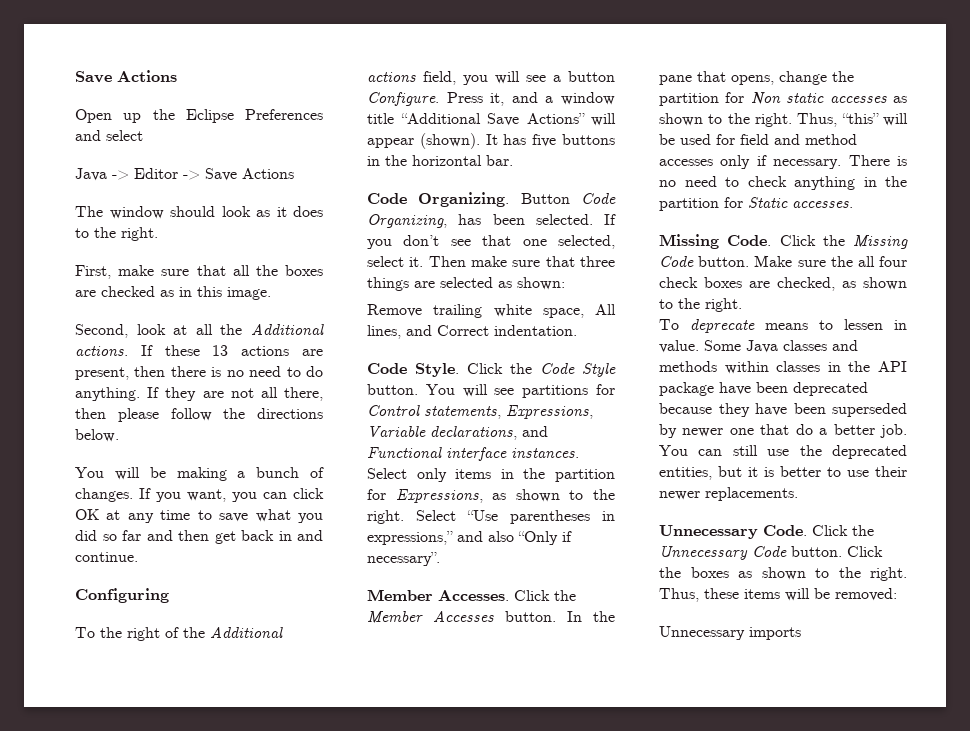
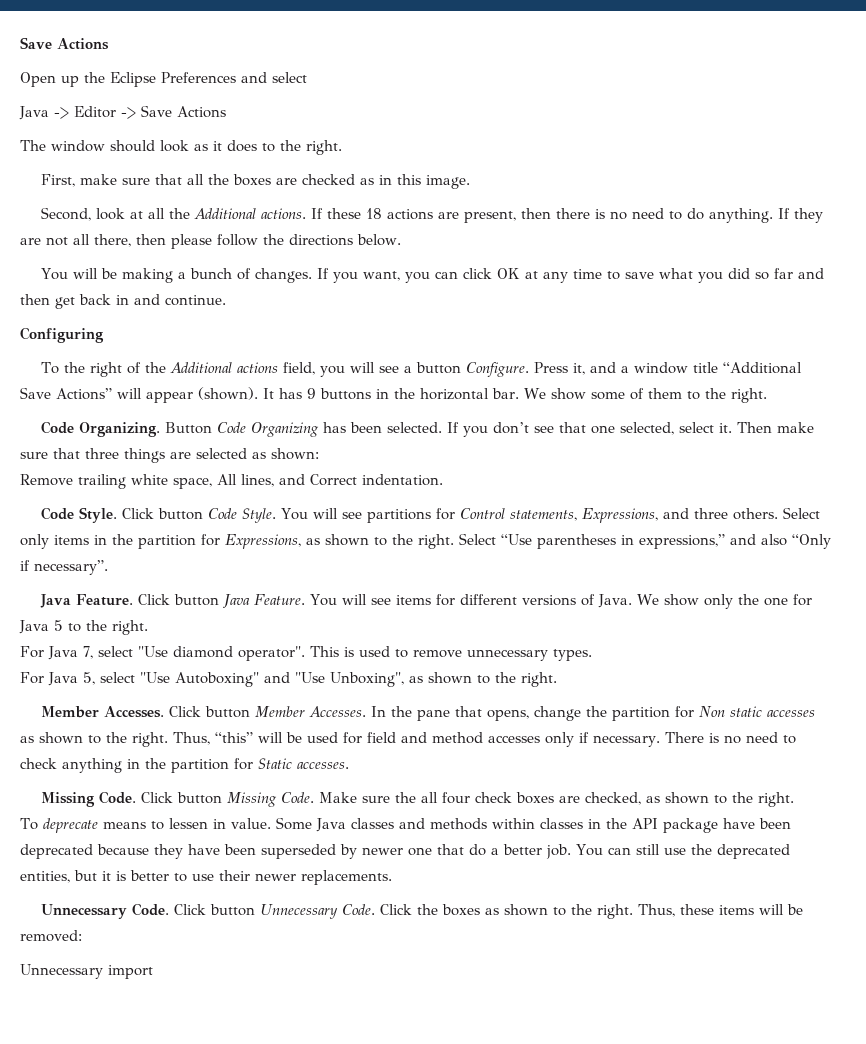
[212,345,229,356] 13 -> [366,208,383,219] 18
[532,134,557,147] five -> [307,388,316,399] 9
(513, 160) none -> [523,388,767,403] We show some of them to the right.
[367,214,447,228] Organizing, -> [251,422,320,437] Organizing
[510,363,616,377] [367,384,418,395] the Code Style button. -> [158,508,277,523] button Code Style.
[367,426,548,440] [367,447,579,461] Variable declarations, and Functional interface instances. -> [663,508,779,520] and three others.
(440, 559) none -> [40,594,813,609] [19,620,148,635] [20,646,592,661] [20,672,557,687] // Java Feature. Click button Java Feature. You will see items for different versions of Java. We show only the one for Java 5 to the right. // For Java 7, select "Use diamond operator". This is used to remove unnecessary types. // For Java 5, select "Use Autoboxing" and "Use Unboxing", as shown to the right.
[554,590,576,601] [367,610,556,623] the Member Accesses button. -> [205,706,367,718] button Member Accesses.
[822,235,908,249] [659,256,750,267] the Missing Code button. -> [177,792,315,807] button Missing Code.
[852,525,874,536] [659,546,842,560] the Unnecessary Code button. -> [210,904,376,919] button Unnecessary Code.
[749,627,801,640] imports -> [108,965,153,979] import

